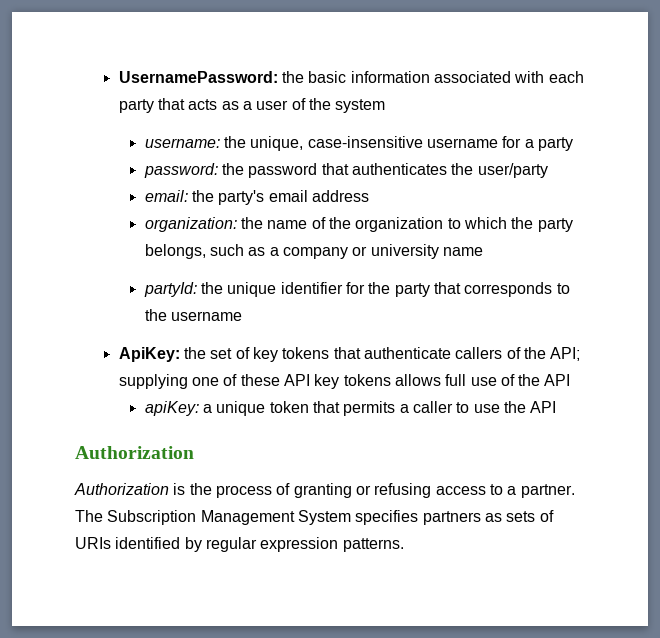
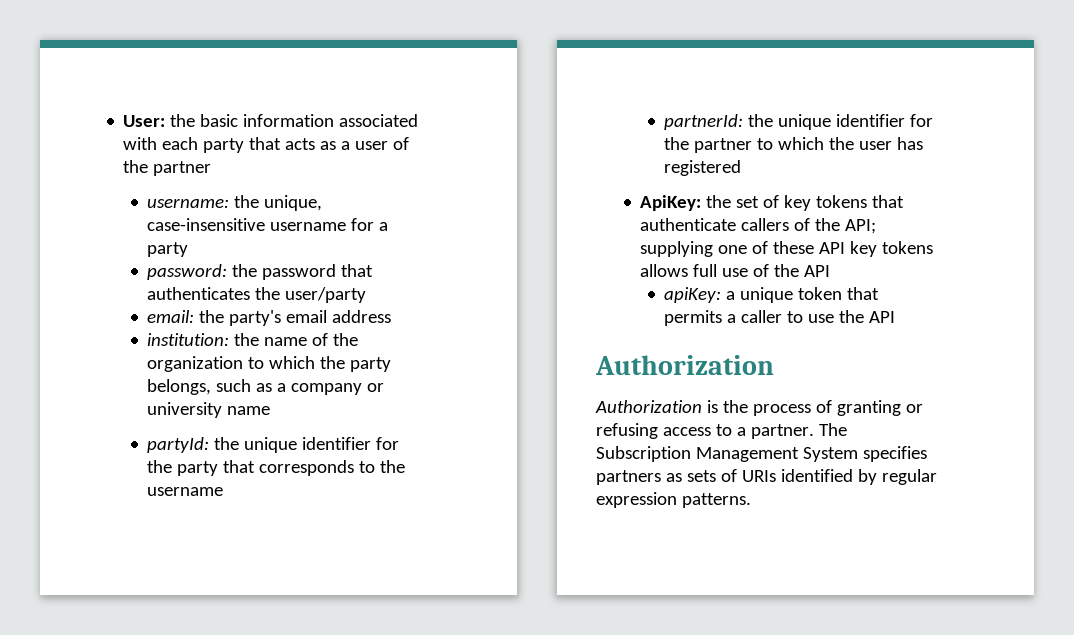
[118,71,278,83] UsernamePassword: -> [123,115,166,127] User:
[335,99,386,113] system -> [153,161,212,176] partner
[144,217,237,232] organization: -> [147,333,230,346] institution:
(242, 316) none -> [664,114,934,130] [664,137,924,153] [664,160,742,176] // partnerId: the unique identifier for the partner to which the user has registered

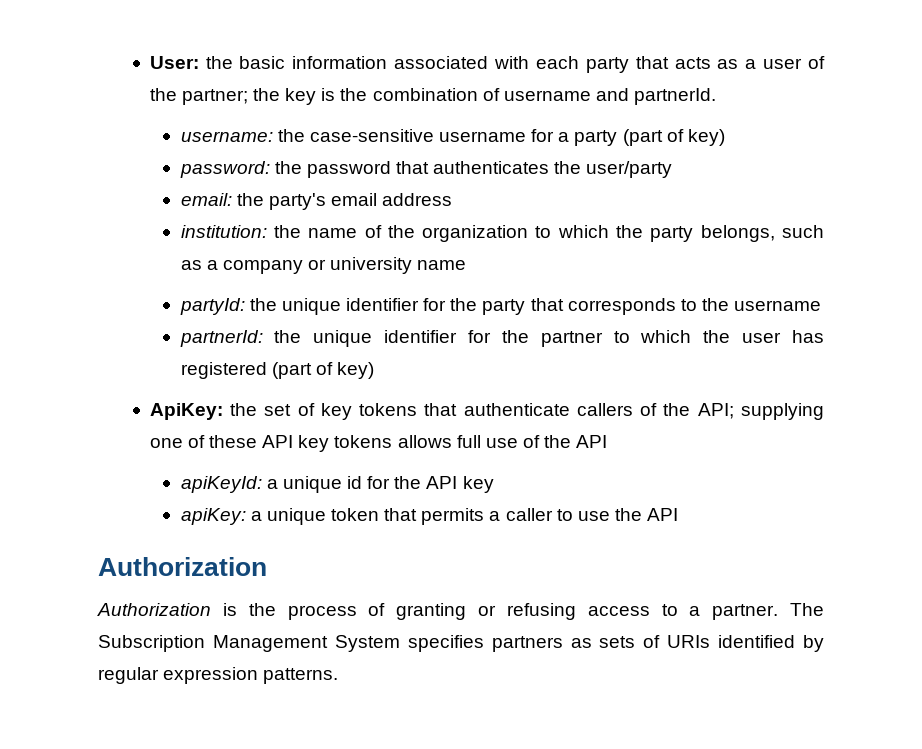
[153,161,212,176] partner -> [181,88,717,105] partner; the key is the combination of username and partnerId.
[264,195,323,211] [147,218,266,231] unique, case-insensitive -> [309,129,434,142] case-sensitive
(189, 249) none -> [622,129,725,146] (part of key)
(742, 168) none -> [271,362,374,379] (part of key)
(831, 271) none -> [180,476,494,493] // apiKeyId: a unique id for the API key

